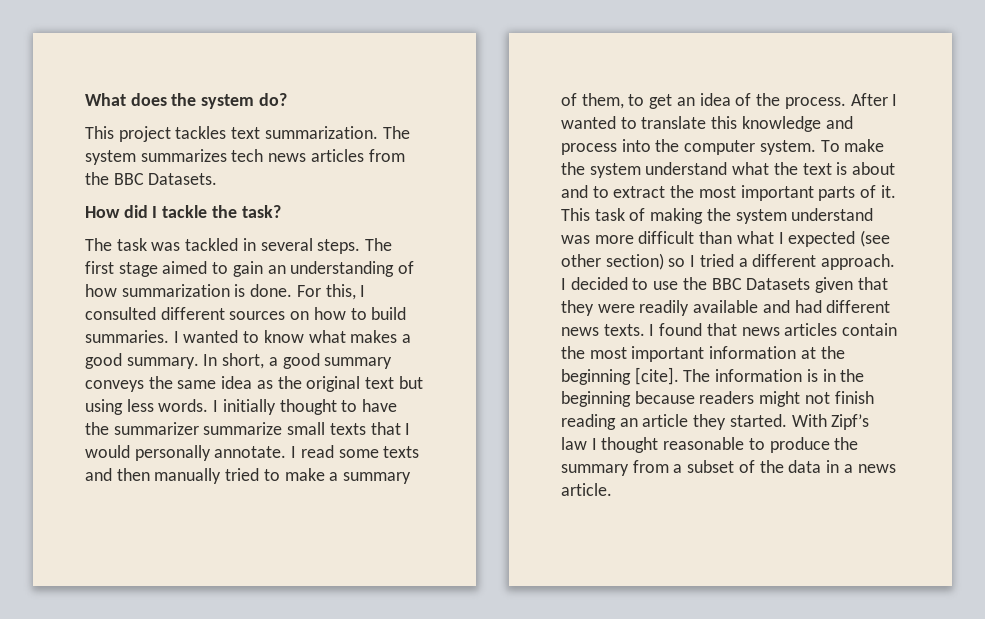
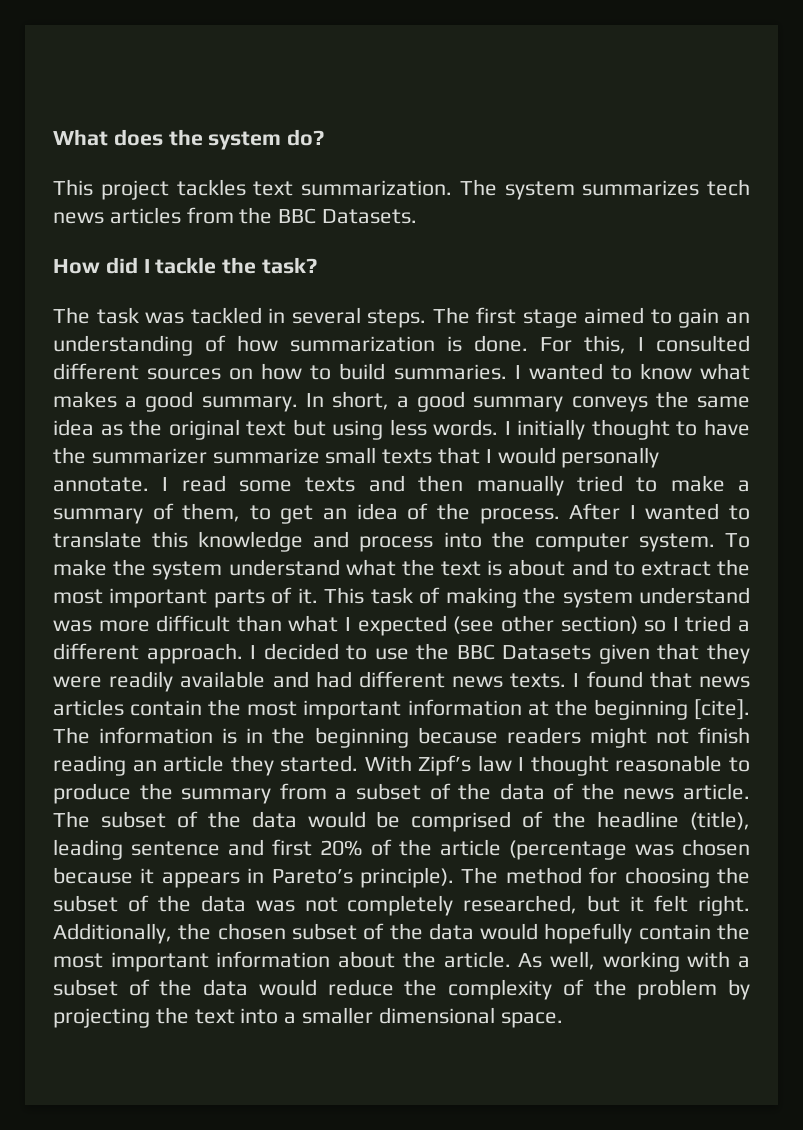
[826,460,896,473] [561,483,612,496] in a news article. -> [553,783,750,800] [53,811,750,832] [53,839,751,860] [53,867,750,888] [53,895,750,916] [53,923,750,944] [53,951,750,972] [53,979,751,1000] [53,1007,563,1028] of the news article. The subset of the data would be comprised of the headline (title), leading sentence and first 20% of the article (percentage was chosen because it appears in Pareto’s principle). The method for choosing the subset of the data was not completely researched, but it felt right. Additionally, the chosen subset of the data would hopefully contain the most important information about the article. As well, working with a subset of the data would reduce the complexity of the problem by projecting the text into a smaller dimensional space.

